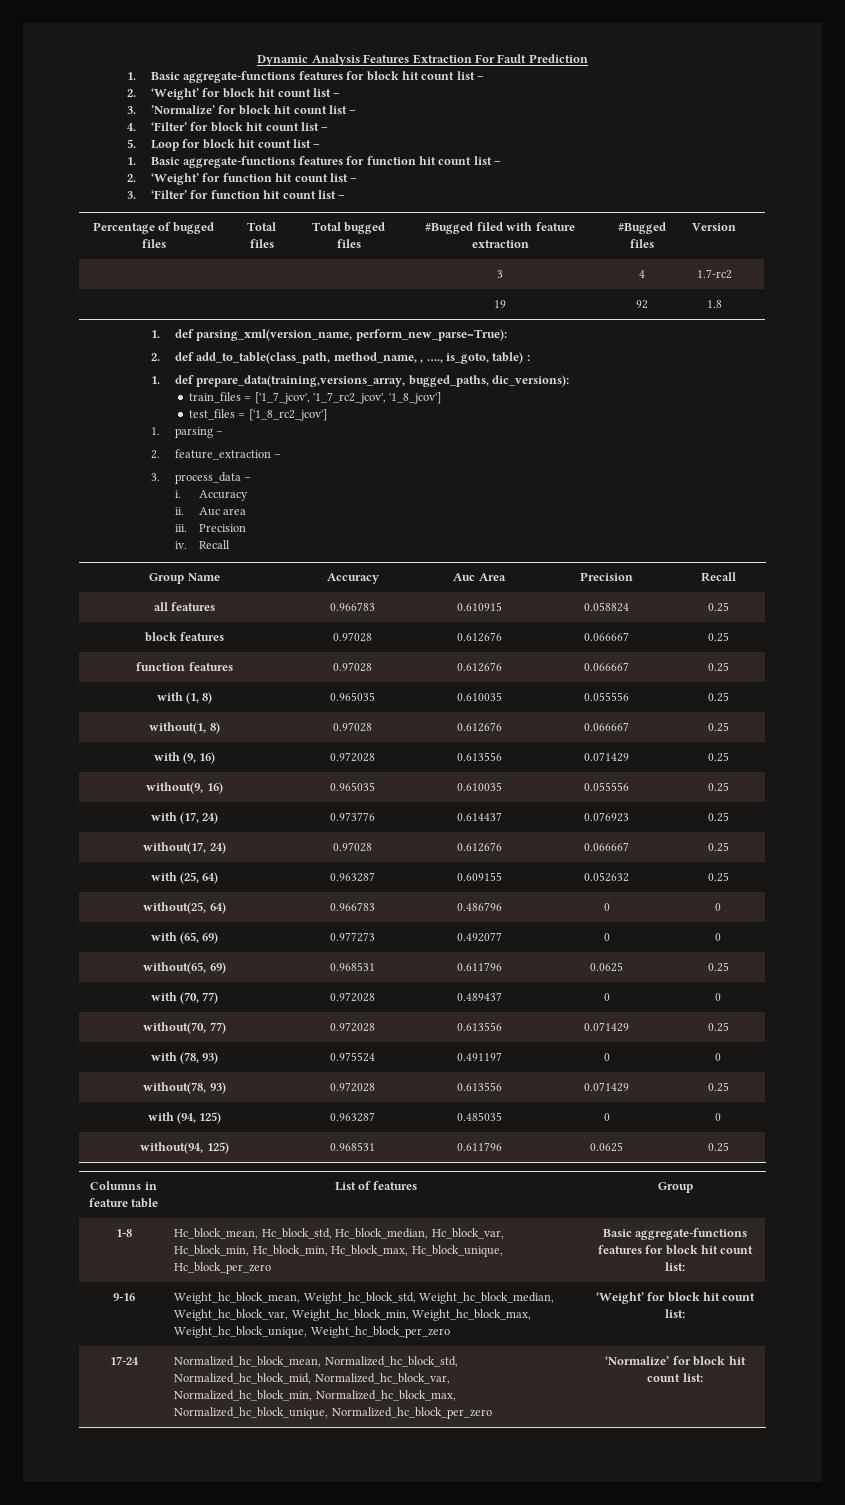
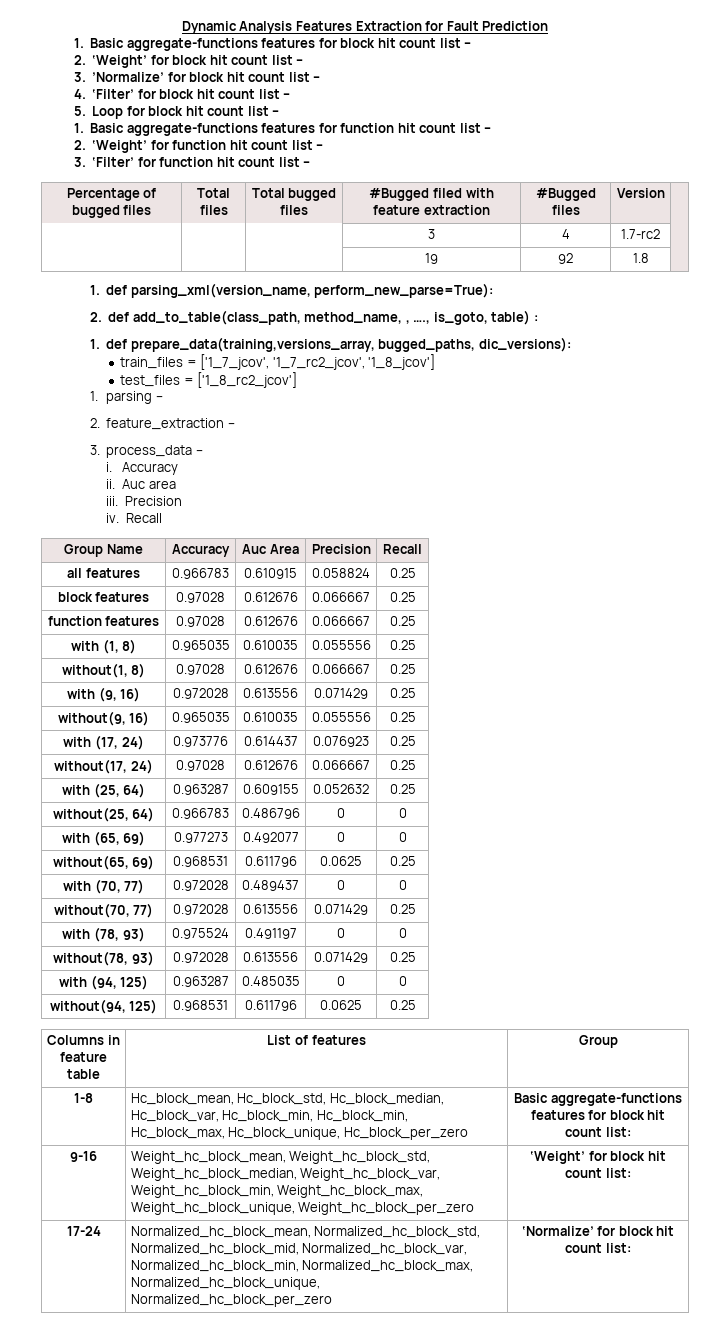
[474,54,495,63] For -> [425,21,444,31] for

